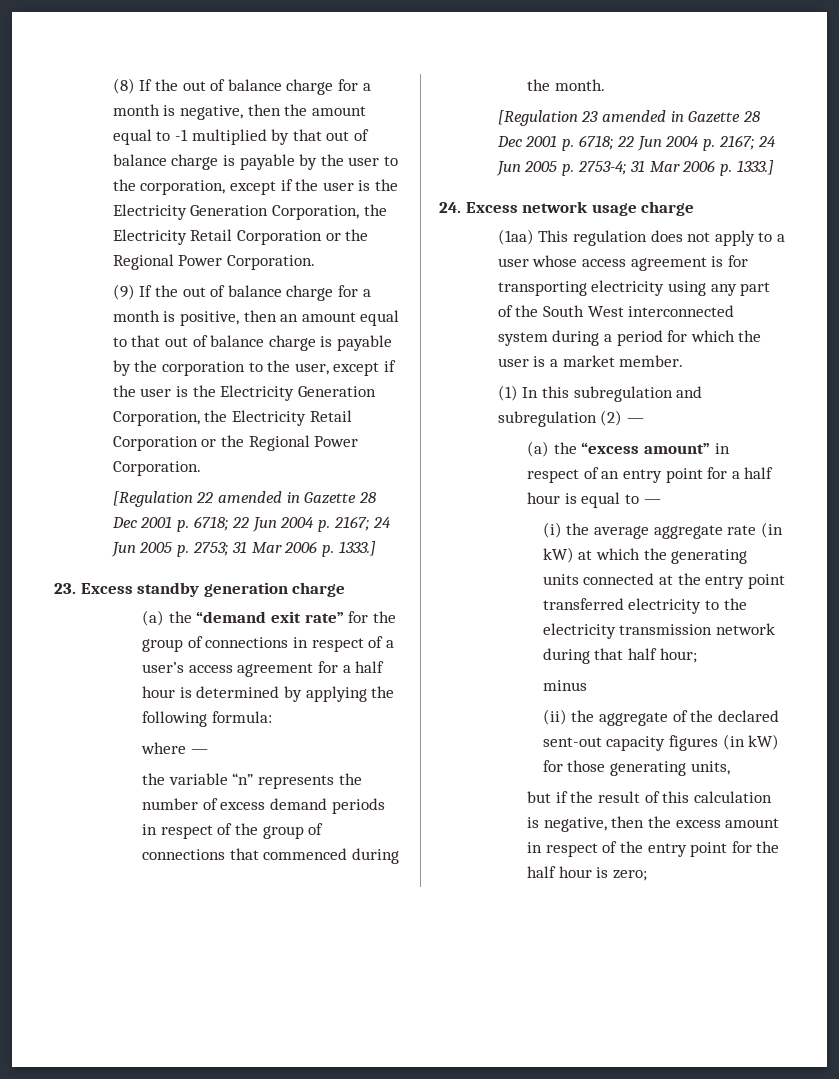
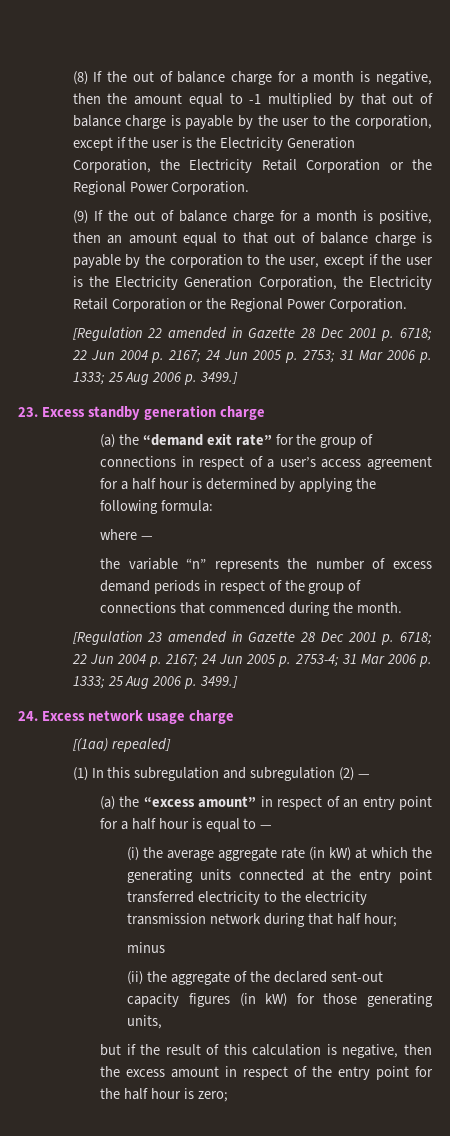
[338,541,376,556] 1333.] -> [72,372,239,385] 1333; 25 Aug 2006 p. 3499.]
[736,160,774,175] 1333.] -> [72,676,239,689] 1333; 25 Aug 2006 p. 3499.]
[497,229,785,246] [497,255,748,271] [497,280,771,296] [497,305,735,317] [497,330,762,346] [497,355,684,367] (1aa) This regulation does not apply to a user whose access agreement is for transporting electricity using any part of the South West interconnected system during a period for which the user is a market member. -> [72,738,171,752] [(1aa) repealed]

